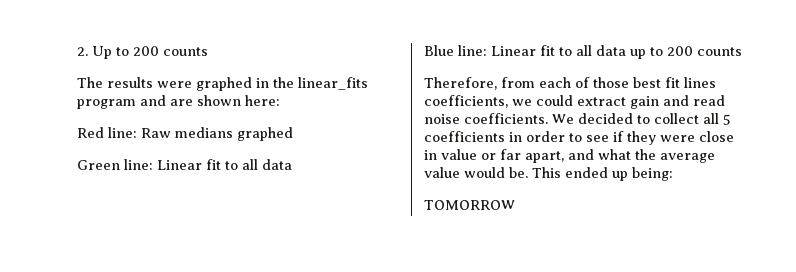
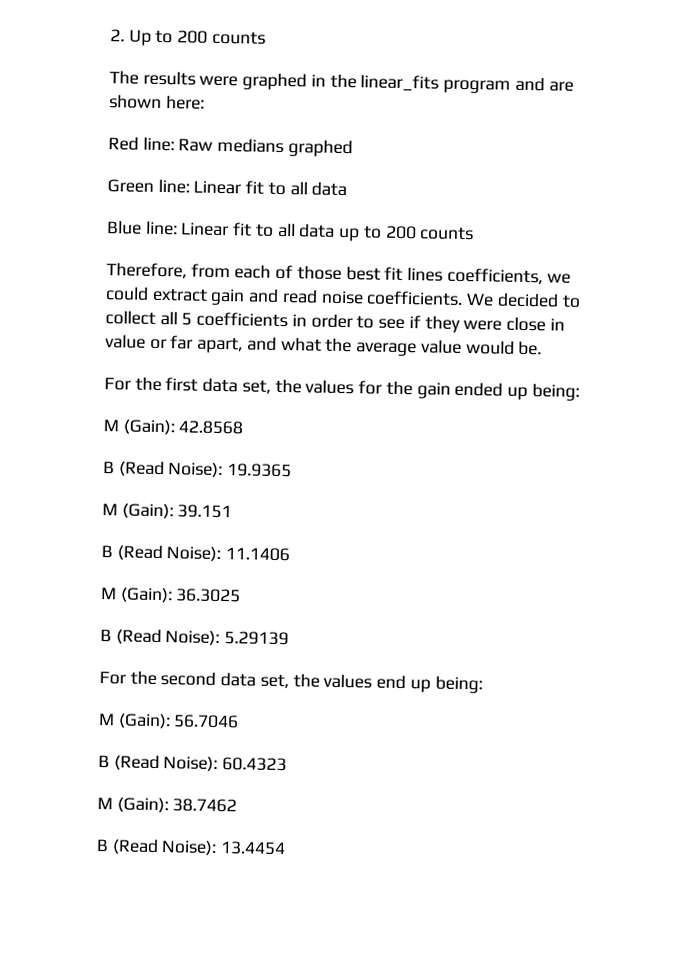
[532,167,673,181] [424,200,515,210] This ended up being: // TOMORROW -> [104,376,580,401] [103,419,244,436] [103,460,293,479] [102,503,233,520] [101,544,291,563] [101,587,242,604] [100,628,290,647] [99,670,483,694] [98,713,240,730] [98,754,288,772] [97,797,238,814] [96,838,287,856] // For the first data set, the values for the gain ended up being: // M (Gain): 42.8568 // B (Read Noise): 19.9365 // M (Gain): 39.151 // B (Read Noise): 11.1406 // M (Gain): 36.3025 // B (Read Noise): 5.29139 // For the second data set, the values end up being: // M (Gain): 56.7046 // B (Read Noise): 60.4323 // M (Gain): 38.7462 // B (Read Noise): 13.4454

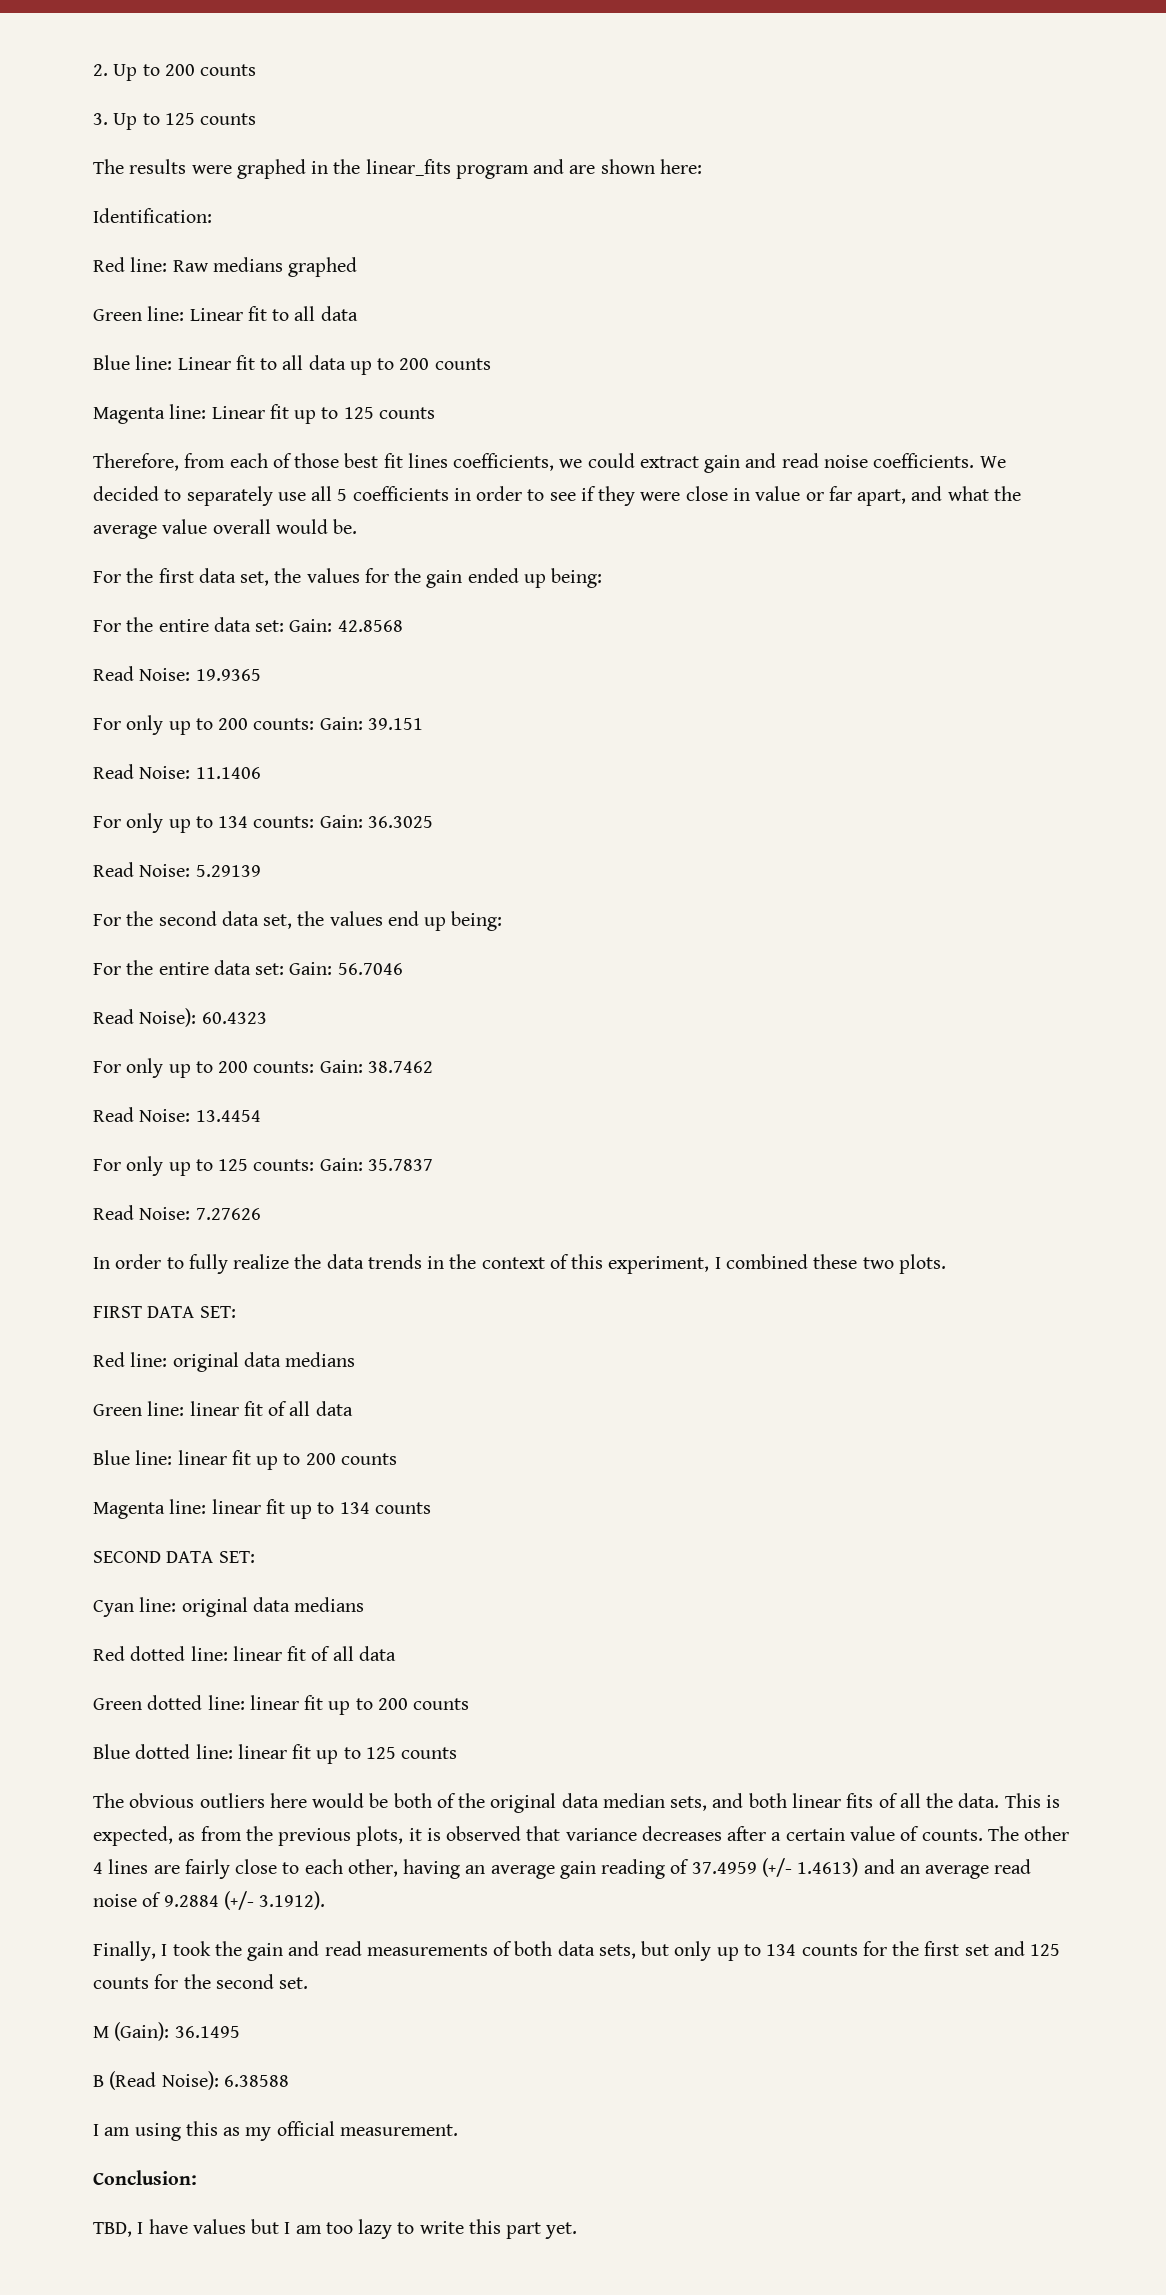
(266, 37) none -> [93,113,257,130] // 3. Up to 125 counts
(205, 102) none -> [93,208,212,223] // Identification:
(475, 233) none -> [93,404,435,424] // Magenta line: Linear fit up to 125 counts
[105,310,156,325] collect -> [186,486,306,506] separately use
(462, 346) none -> [212,519,271,534] overall
[103,419,244,436] [103,460,293,479] [102,503,233,520] [101,544,291,563] [101,587,242,604] [100,628,221,647] M (Gain): 42.8568 // B (Read Noise): 19.9365 // M (Gain): 39.151 // B (Read Noise): 11.1406 // M (Gain): 36.3025 // B (Read Noise): -> [93,617,403,632] [93,666,261,681] [93,715,423,735] [93,764,261,779] [93,813,433,833] [93,862,191,877] For the entire data set: Gain: 42.8568 // Read Noise: 19.9365 // For only up to 200 counts: Gain: 39.151 // Read Noise: 11.1406 // For only up to 134 counts: Gain: 36.3025 // Read Noise:
[98,713,240,730] [98,754,288,772] [97,797,238,814] [96,838,287,856] // M (Gain): 56.7046 // B (Read Noise): 60.4323 // M (Gain): 38.7462 // B (Read Noise): 13.4454 -> [93,960,403,975] [93,1008,267,1027] [93,1058,433,1078] [93,1107,261,1122] [93,1156,433,1176] [93,1205,261,1220] [93,1254,946,1274] [93,1306,236,1318] [93,1352,356,1372] [93,1401,353,1416] [93,1450,397,1470] [93,1499,431,1519] [93,1551,255,1563] [93,1597,365,1617] [93,1646,396,1661] [93,1695,470,1715] [93,1744,458,1764] [93,1793,1060,1813] [93,1826,1070,1846] [93,1858,1032,1879] [93,1891,326,1910] [93,1941,1061,1961] [93,1974,309,1989] [93,2022,240,2041] [93,2071,289,2090] [93,2121,458,2141] [93,2170,197,2185] [93,2219,578,2239] // For the entire data set: Gain: 56.7046 // Read Noise): 60.4323 // For only up to 200 counts: Gain: 38.7462 // Read Noise: 13.4454 // For only up to 125 counts: Gain: 35.7837 // Read Noise: 7.27626 // In order to fully realize the data trends in the context of this experiment, I combined these two plots. // FIRST DATA SET: // Red line: original data medians // Green line: linear fit of all data // Blue line: linear fit up to 200 counts // Magenta line: linear fit up to 134 counts // SECOND DATA SET: // Cyan line: original data medians // Red dotted line: linear fit of all data // Green dotted line: linear fit up to 200 counts // Blue dotted line: linear fit up to 125 counts // The obvious outliers here would be both of the original data median sets, and both linear fits of all the data. This is expected, as from the previous plots, it is observed that variance decreases after a certain value of counts. The other 4 lines are fairly close to each other, having an average gain reading of 37.4959 (+/- 1.4613) and an average read noise of 9.2884 (+/- 3.1912). // Finally, I took the gain and read measurements of both data sets, but only up to 134 counts for the first set and 125 counts for the second set. // M (Gain): 36.1495 // B (Read Noise): 6.38588 // I am using this as my official measurement. // Conclusion: // TBD, I have values but I am too lazy to write this part yet.

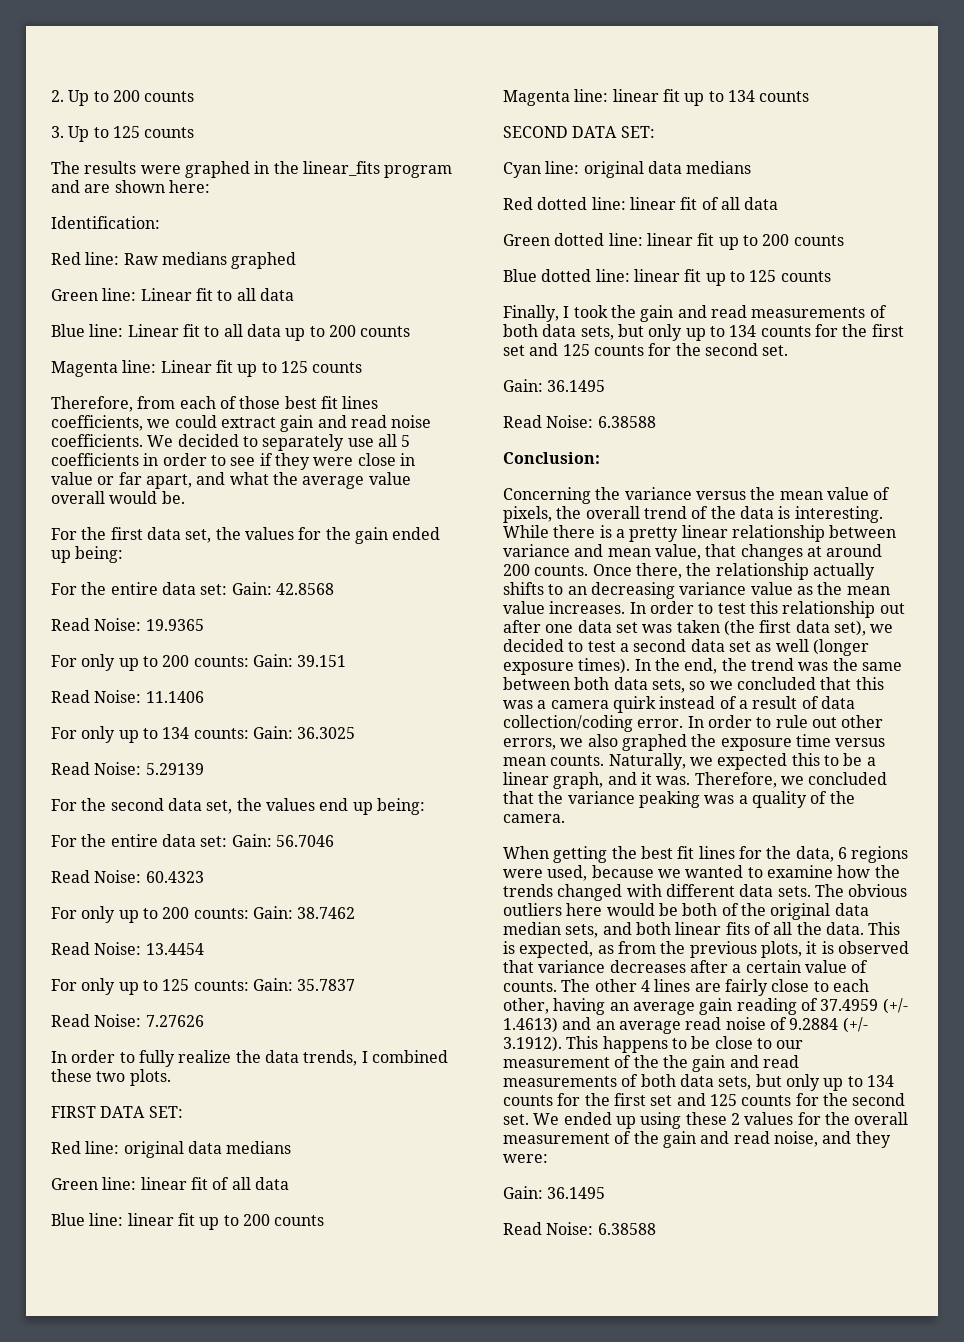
[139,1008,197,1027] Noise): -> [94,870,142,883] Noise:
[367,1254,710,1274] trends in the context of this experiment, -> [303,1050,358,1066] trends,
(458, 1753) none -> [503,305,887,322] [503,324,904,341] [503,343,789,356] [503,379,606,392] [503,415,656,428] [503,452,600,464] [503,487,891,504] [503,506,883,523] [503,525,897,542] [503,544,883,561] [503,563,875,580] [503,582,890,599] [503,601,905,618] [503,620,894,636] [503,639,869,656] [503,658,902,675] [503,677,884,693] [503,696,855,713] [503,715,884,732] [503,734,886,751] [503,753,876,770] [503,772,888,789] [503,791,855,808] [503,814,565,823] [503,846,909,863] [503,865,900,881] [503,884,811,901] Finally, I took the gain and read measurements of both data sets, but only up to 134 counts for the first set and 125 counts for the second set. // Gain: 36.1495 // Read Noise: 6.38588 // Conclusion: // Concerning the variance versus the mean value of pixels, the overall trend of the data is interesting. While there is a pretty linear relationship between variance and mean value, that changes at around 200 counts. Once there, the relationship actually shifts to an decreasing variance value as the mean value increases. In order to test this relationship out after one data set was taken (the first data set), we decided to test a second data set as well (longer exposure times). In the end, the trend was the same between both data sets, so we concluded that this was a camera quirk instead of a result of data collection/coding error. In order to rule out other errors, we also graphed the exposure time versus mean counts. Naturally, we expected this to be a linear graph, and it was. Therefore, we concluded that the variance peaking was a quality of the camera. // When getting the best fit lines for the data, 6 regions were used, because we wanted to examine how the trends changed with different data sets.
[93,1941,211,1961] // Finally, I took -> [566,1036,804,1053] [503,1055,659,1068] This happens to be close to our measurement of the
[93,2022,240,2041] [93,2071,289,2090] [93,2121,458,2141] [93,2170,197,2185] [93,2219,578,2239] // M (Gain): 36.1495 // B (Read Noise): 6.38588 // I am using this as my official measurement. // Conclusion: // TBD, I have values but I am too lazy to write this part yet. -> [533,1112,909,1129] [503,1131,891,1148] [503,1154,548,1163] [503,1186,606,1199] [503,1222,656,1235] We ended up using these 2 values for the overall measurement of the gain and read noise, and they were: // Gain: 36.1495 // Read Noise: 6.38588

